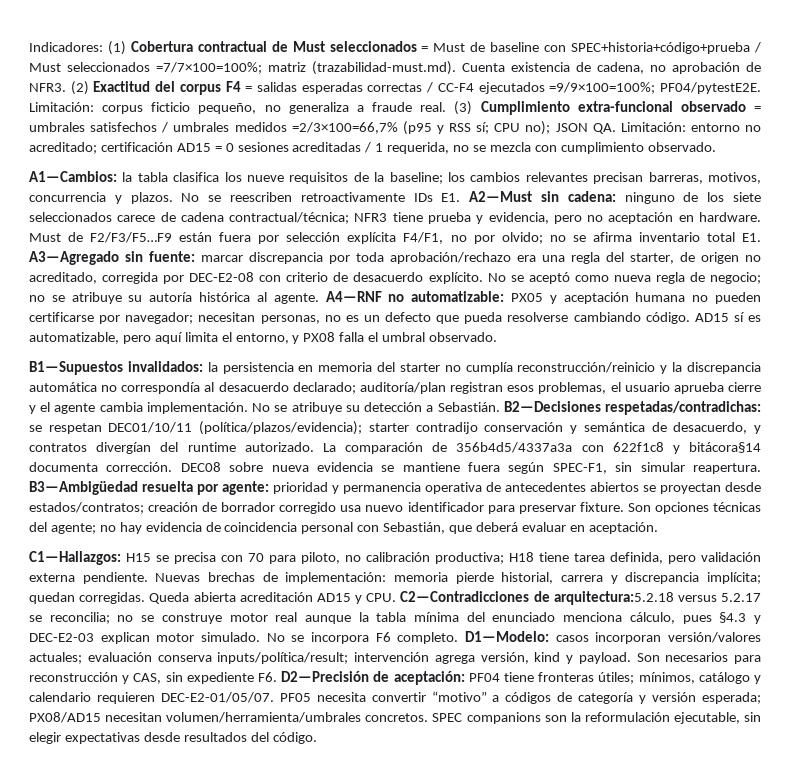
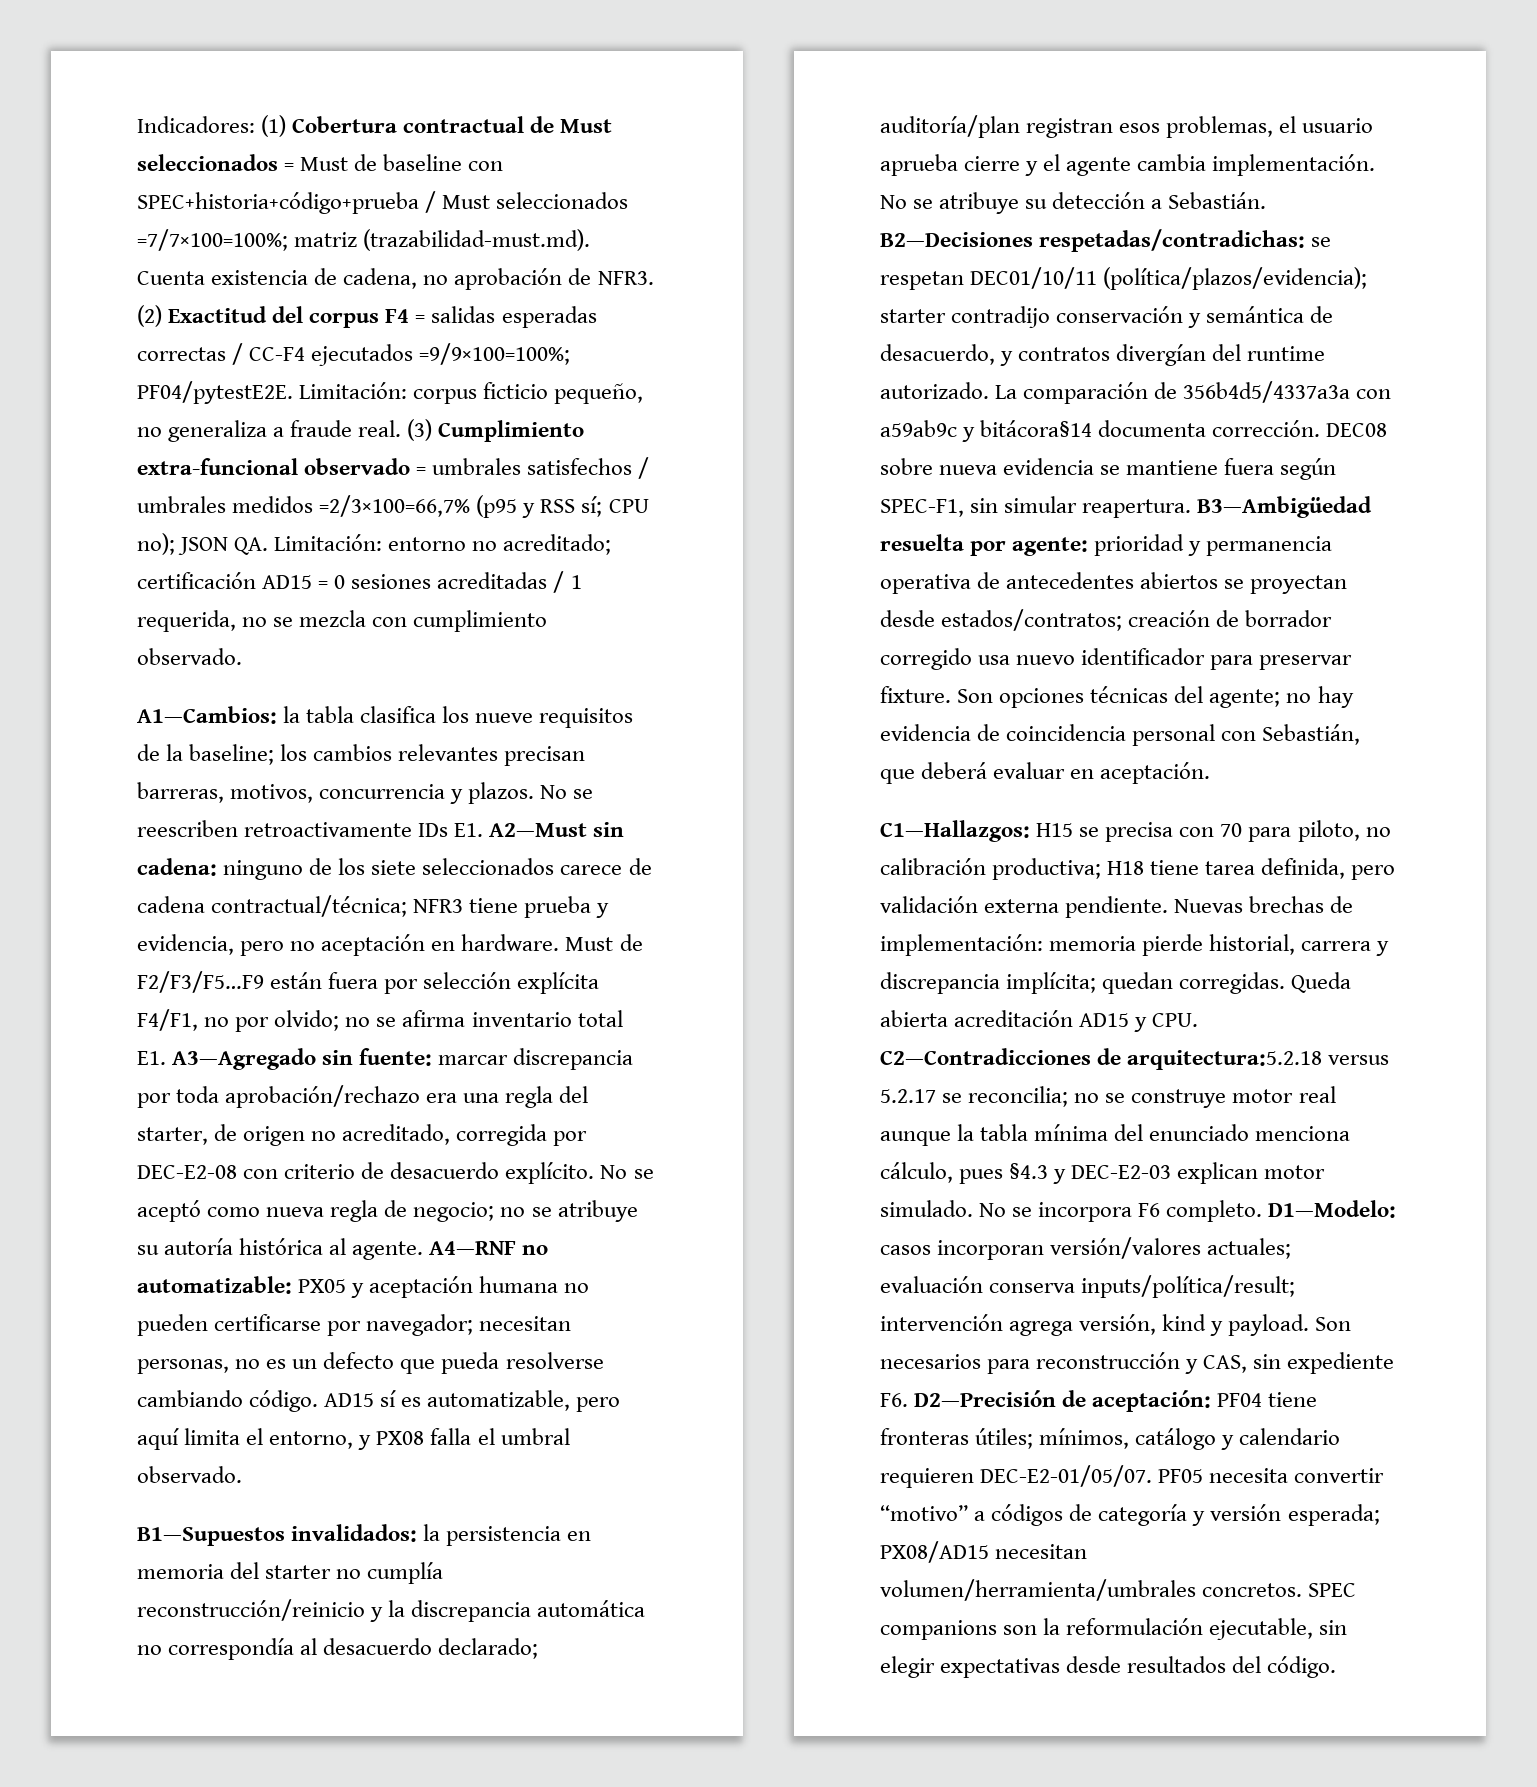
[612,442,664,452] 622f1c8 -> [880,420,957,437] a59ab9c

